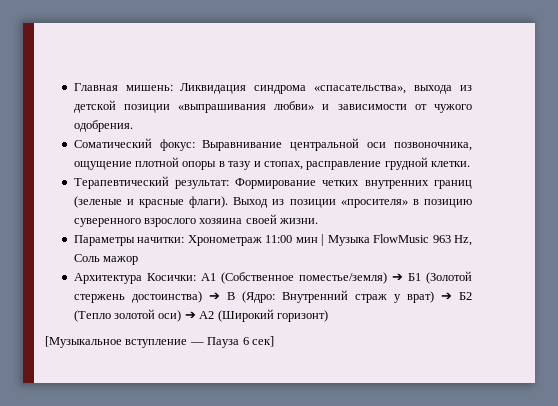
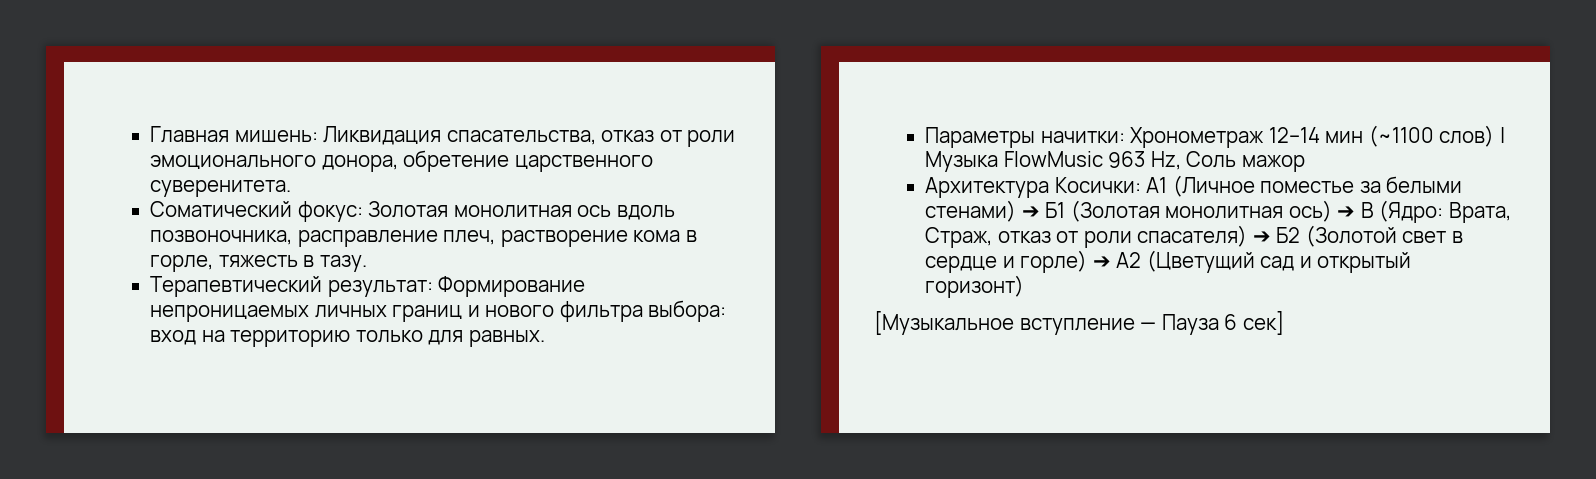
[254,85,473,94] [73,100,472,113] [73,120,133,132] [73,138,472,151] [73,157,471,170] [73,176,472,189] [73,196,472,208] [73,214,319,227] синдрома «спасательства», выхода из детской позиции «выпрашивания любви» и зависимости от чужого одобрения. // Соматический фокус: Выравнивание центральной оси позвоночника, ощущение плотной опоры в тазу и стопах, расправление грудной клетки. // Терапевтический результат: Формирование четких внутренних границ (зеленые и красные флаги). Выход из позиции «просителя» в позицию суверенного взрослого хозяина своей жизни. -> [446,130,736,147] [150,150,653,172] [150,180,292,197] [150,201,675,222] [150,230,697,247] [150,255,367,272] [150,276,586,297] [150,300,727,322] [150,330,545,347] спасательства, отказ от роли эмоционального донора, обретение царственного суверенитета. // Соматический фокус: Золотая монолитная ось вдоль позвоночника, расправление плеч, растворение кома в горле, тяжесть в тазу. // Терапевтический результат: Формирование непроницаемых личных границ и нового фильтра выбора: вход на территорию только для равных.
[265,235,318,243] 11:00 мин -> [1268,125,1495,147] 12–14 мин (~1100 слов)
[220,271,472,284] [73,290,472,303] [73,309,274,322] (Собственное поместье/земля) ➔ Б1 (Золотой стержень достоинства) ➔ В (Ядро: Внутренний страж у врат) ➔ Б2 (Тепло золотой оси) ➔ А2 (Широкий -> [1172,175,1463,197] [925,200,1511,223] [925,225,1463,248] [925,250,1412,273] (Личное поместье за белыми стенами) ➔ Б1 (Золотая монолитная ось) ➔ В (Ядро: Врата, Страж, отказ от роли спасателя) ➔ Б2 (Золотой свет в сердце и горле) ➔ А2 (Цветущий сад и открытый

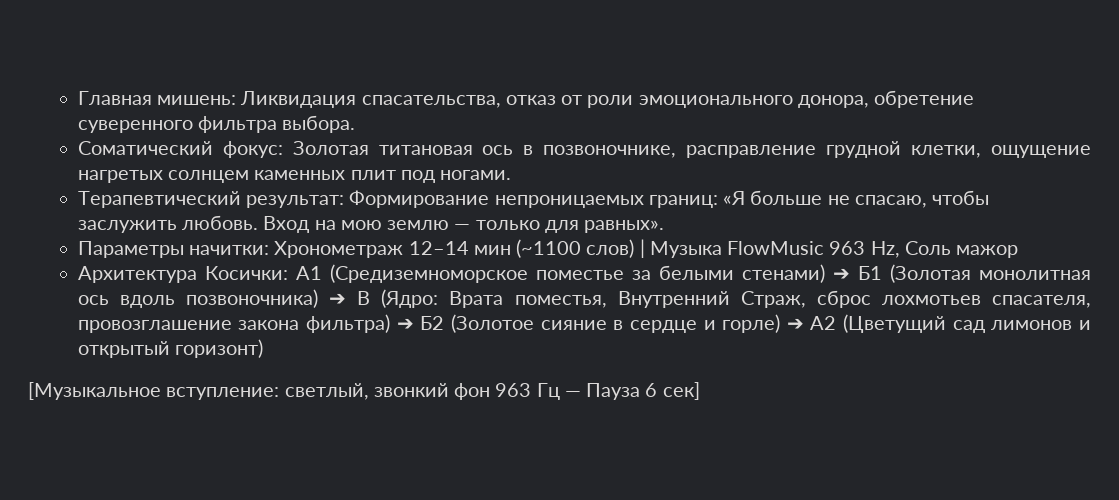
[514,155,653,172] [150,180,292,197] царственного суверенитета. -> [77,115,356,133] суверенного фильтра выбора.
[453,205,675,220] [150,230,697,247] [150,255,367,272] [150,276,586,297] [150,300,727,322] [150,330,351,347] монолитная ось вдоль позвоночника, расправление плеч, растворение кома в горле, тяжесть в тазу. // Терапевтический результат: Формирование непроницаемых личных границ и нового фильтра выбора: вход на территорию -> [378,141,1091,158] [77,170,512,183] [77,190,990,208] [77,215,471,233] титановая ось в позвоночнике, расправление грудной клетки, ощущение нагретых солнцем каменных плит под ногами. // Терапевтический результат: Формирование непроницаемых границ: «Я больше не спасаю, чтобы заслужить любовь. Вход на мою землю —
[468,330,545,347] равных. -> [584,220,665,233] равных».
[1172,175,1255,197] (Личное -> [329,264,528,283] (Средиземноморское
[1288,200,1511,223] [925,225,1447,248] ось) ➔ В (Ядро: Врата, Страж, отказ от роли спасателя) ➔ Б2 (Золотой свет -> [77,289,1091,308] [77,314,607,333] ось вдоль позвоночника) ➔ В (Ядро: Врата поместья, Внутренний Страж, сброс лохмотьев спасателя, провозглашение закона фильтра) ➔ Б2 (Золотое сияние
(1295, 263) none -> [991,320,1073,330] лимонов
[1019,318,1135,335] вступление -> [166,383,560,400] вступление: светлый, звонкий фон 963 Гц

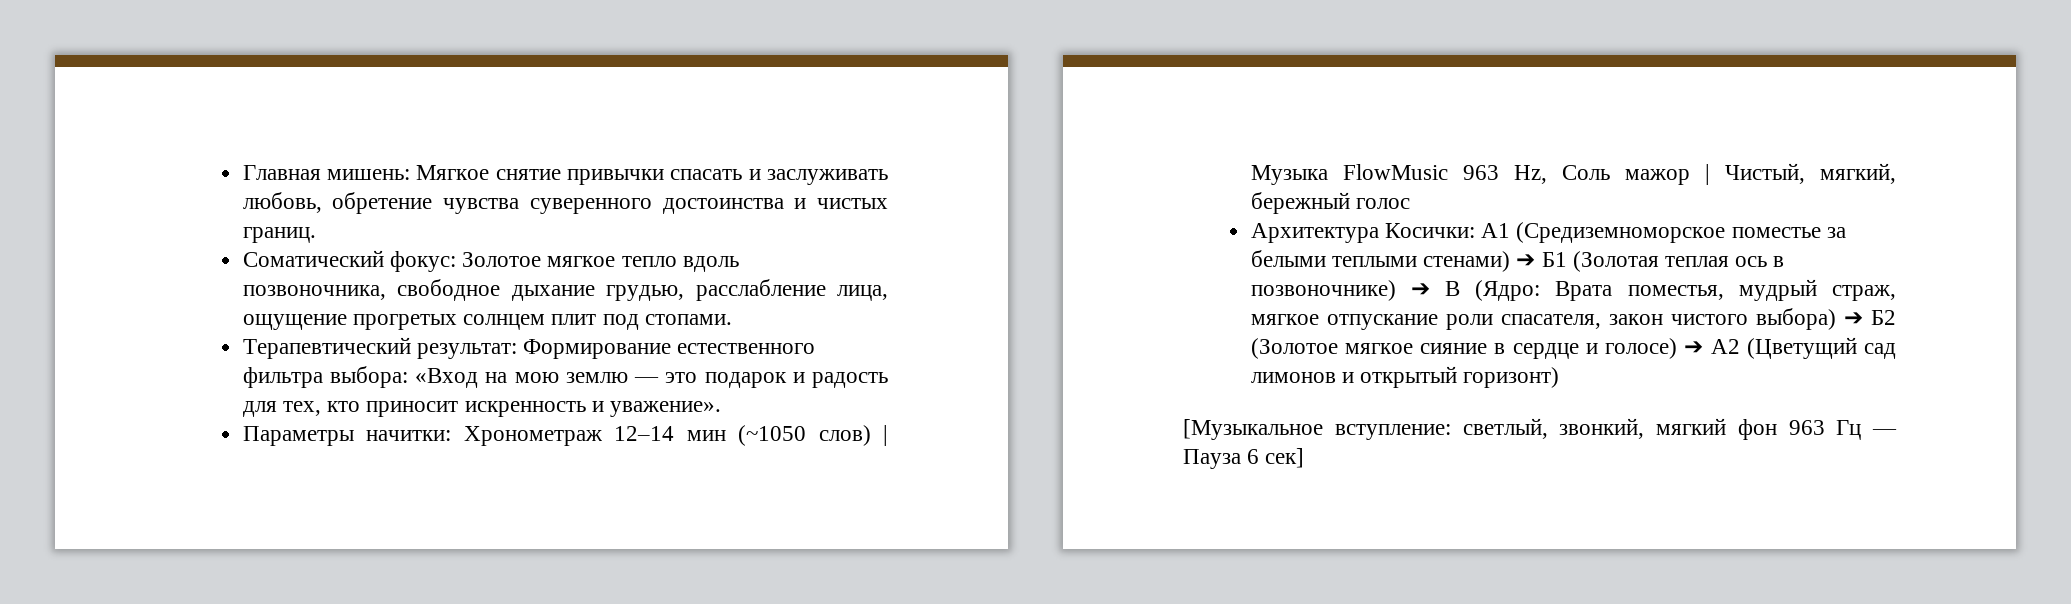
[240,90,975,108] [77,115,356,133] [77,141,1091,158] [77,170,346,183] Ликвидация спасательства, отказ от роли эмоционального донора, обретение суверенного фильтра выбора. // Соматический фокус: Золотая титановая ось в позвоночнике, расправление грудной клетки, ощущение нагретых солнцем каменных -> [416,165,888,185] [242,192,888,214] [242,227,316,243] [242,250,739,272] [242,279,888,301] [242,314,546,330] Мягкое снятие привычки спасать и заслуживать любовь, обретение чувства суверенного достоинства и чистых границ. // Соматический фокус: Золотое мягкое тепло вдоль позвоночника, свободное дыхание грудью, расслабление лица, ощущение прогретых солнцем
[440,170,512,180] ногами. -> [644,314,732,325] стопами.
[494,190,990,208] [77,215,665,233] непроницаемых границ: «Я больше не спасаю, чтобы заслужить любовь. Вход на мою землю — только для равных». -> [677,343,816,354] [242,366,888,388] [242,401,722,417] естественного фильтра выбора: «Вход на мою землю — это подарок и радость для тех, кто приносит искренность и уважение».
[516,239,582,258] (~1100 -> [738,425,807,446] (~1050
(1019, 251) none -> [1704,163,1896,185] [1250,192,1410,214] | Чистый, мягкий, бережный голос
(734, 272) none -> [1331,256,1417,267] теплыми
[978,270,1091,280] [77,289,319,308] монолитная ось вдоль позвоночника) -> [1665,256,1785,267] [1250,280,1396,301] теплая ось в позвоночнике)
[617,290,1091,308] [77,314,391,333] Внутренний Страж, сброс лохмотьев спасателя, провозглашение закона фильтра) -> [1738,279,1896,301] [1250,308,1836,330] мудрый страж, мягкое отпускание роли спасателя, закон чистого выбора)
(534, 323) none -> [1345,343,1414,354] мягкое
[722,314,781,333] горле) -> [1605,338,1678,359] голосе)
[373,383,449,397] звонкий -> [1559,418,1726,439] звонкий, мягкий

